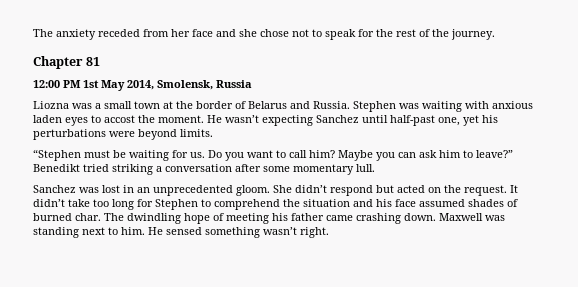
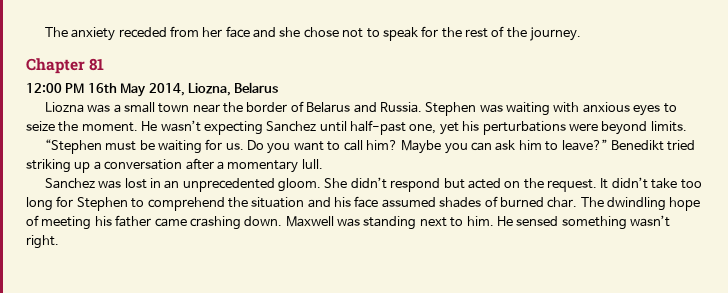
[83,80,99,88] 1st -> [87,83,117,93] 16th
[157,80,252,90] Smolensk, Russia -> [187,82,279,96] Liozna, Belarus
[163,101,173,109] at -> [192,104,220,113] near
[33,115,62,123] laden -> (630, 107) none
[104,115,135,123] accost -> [26,121,55,131] seize
(153, 169) none -> [74,162,91,173] up
[263,166,290,172] some -> [216,161,224,170] a

